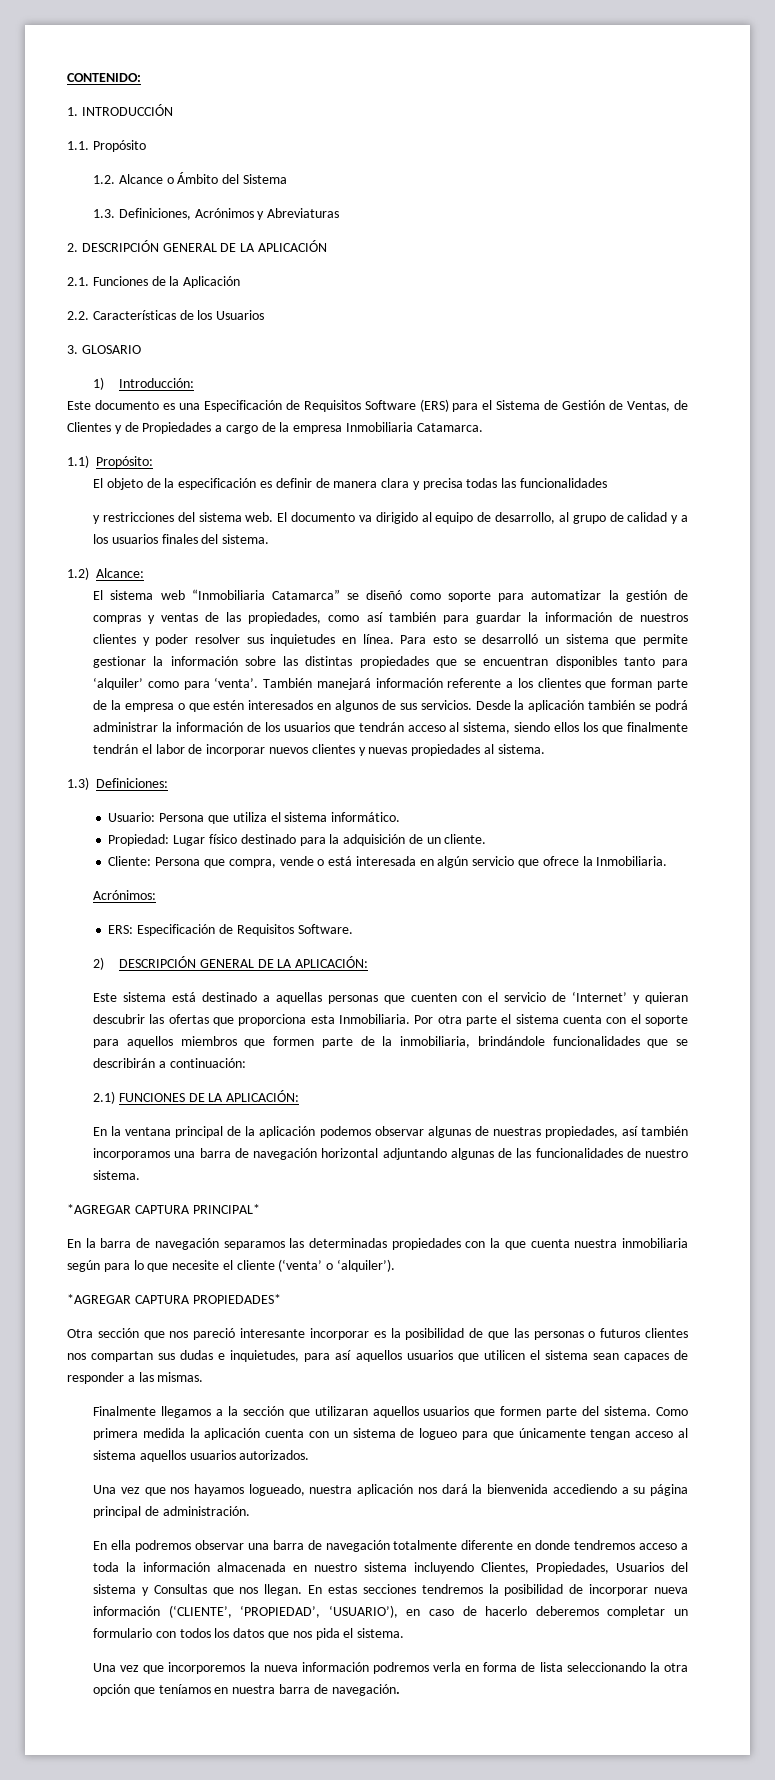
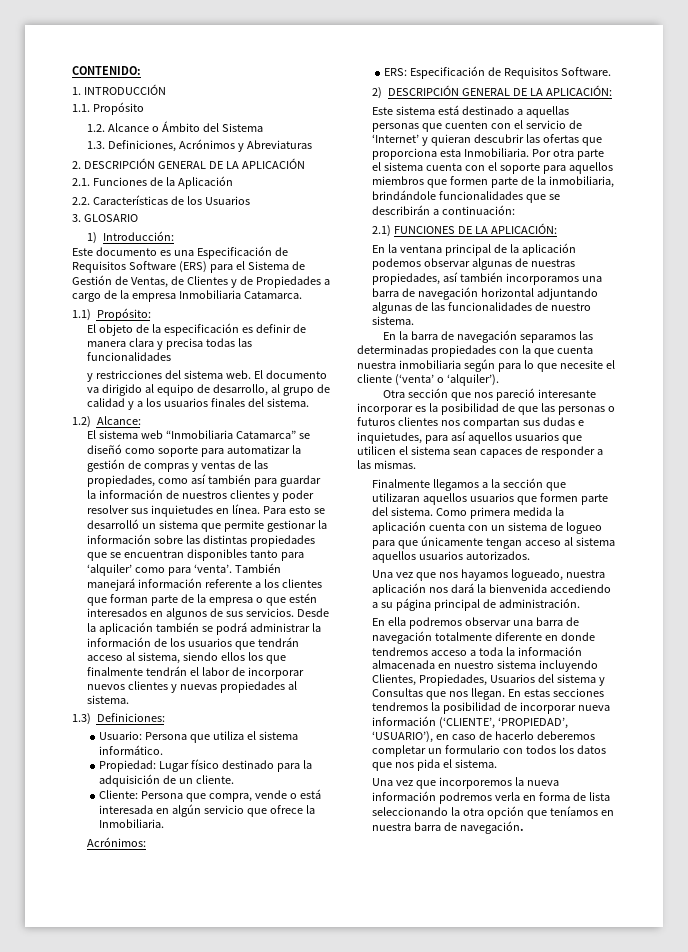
[67,1204,260,1214] // *AGREGAR CAPTURA PRINCIPAL* -> (415, 320) none
[67,1294,281,1304] // *AGREGAR CAPTURA PROPIEDADES* -> (499, 380) none

